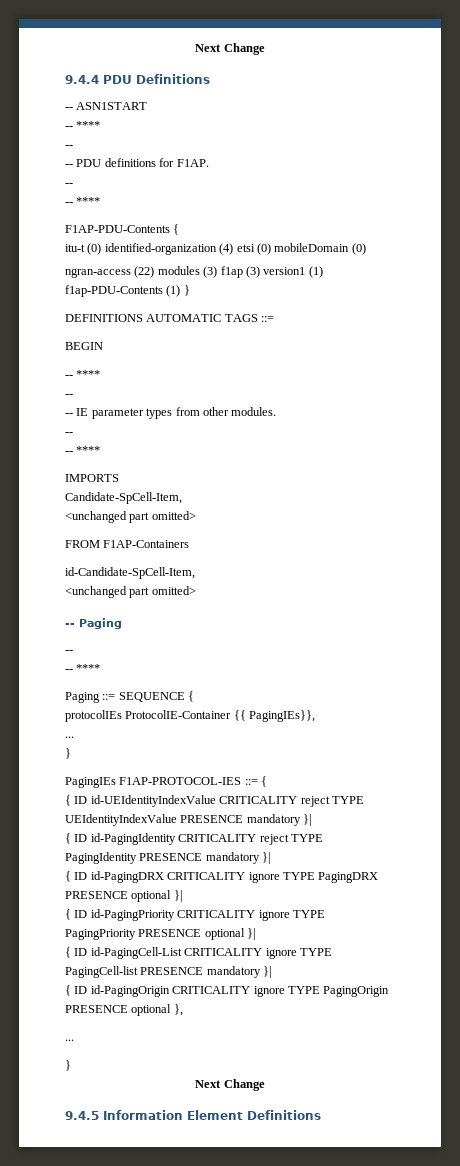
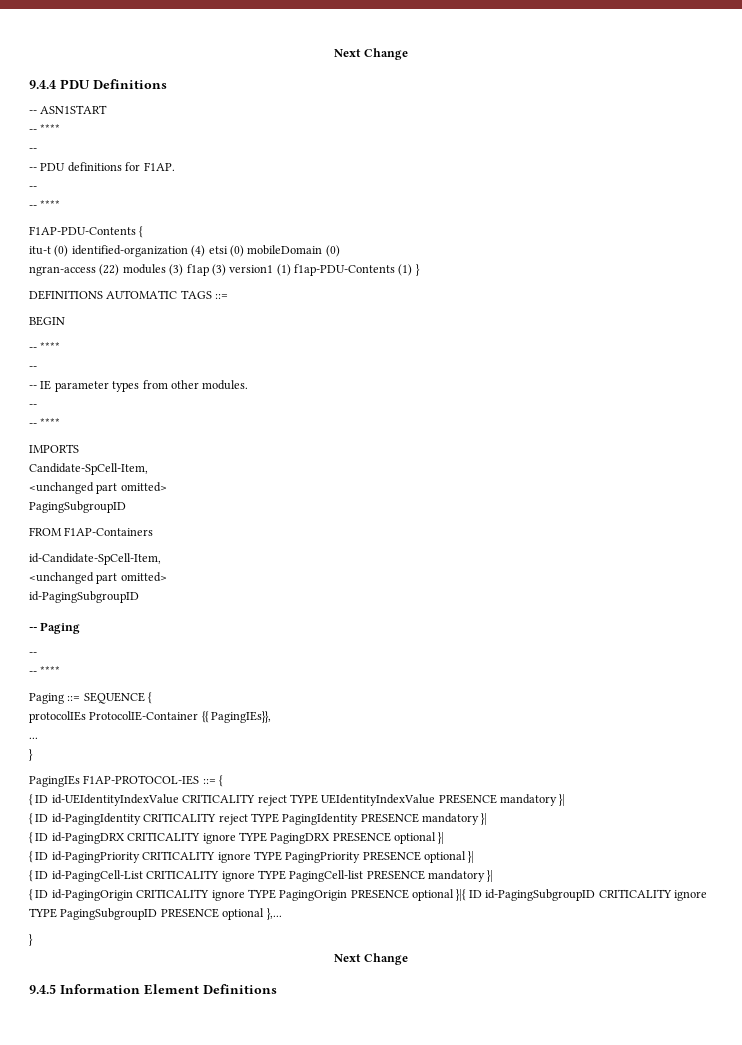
(196, 515) none -> [29,501,126,513] // PagingSubgroupID
(196, 590) none -> [29,591,139,603] // id-PagingSubgroupID
[173,1004,183,1016] [65,1039,74,1041] }, // ... -> [456,889,707,901] [29,908,282,920] }|{ ID id-PagingSubgroupID CRITICALITY ignore TYPE PagingSubgroupID PRESENCE optional },...

